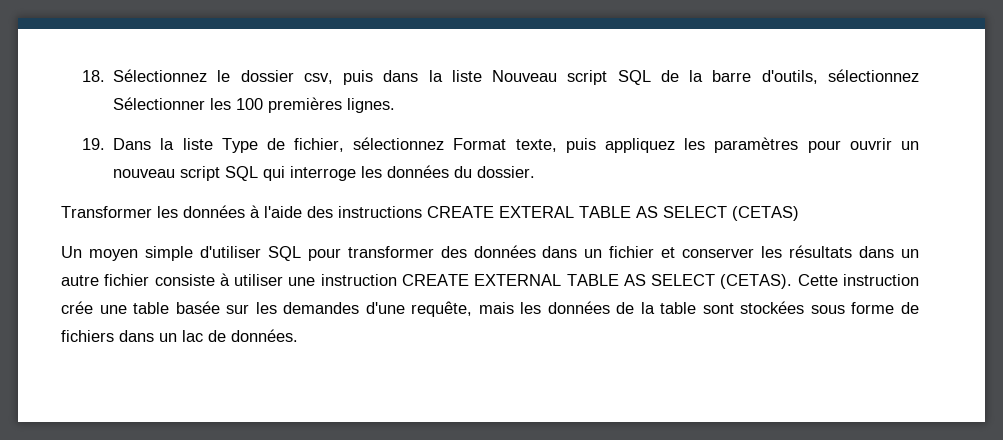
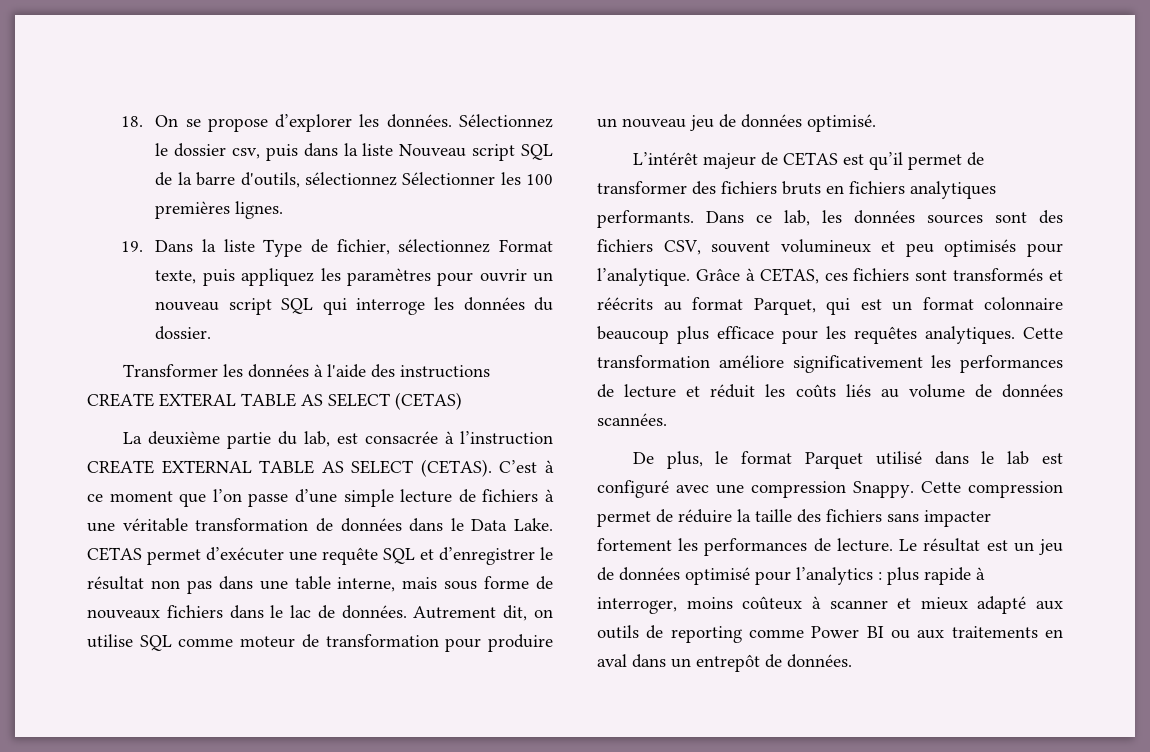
(105, 76) none -> [155,114,452,132] On se propose d’explorer les données.
[61,245,920,261] [61,273,397,286] Un moyen simple d'utiliser SQL pour transformer des données dans un fichier et conserver les résultats dans un autre fichier consiste à utiliser une instruction -> [122,431,553,449] La deuxième partie du lab, est consacrée à l’instruction
[797,274,920,286] [61,301,805,317] Cette instruction crée une table basée sur les demandes d'une requête, mais les données de la table sont stockées -> [499,460,554,473] [87,489,554,507] [87,518,553,532] [87,547,553,565] [87,576,438,594] C’est à ce moment que l’on passe d’une simple lecture de fichiers à une véritable transformation de données dans le Data Lake. CETAS permet d’exécuter une requête SQL et d’enregistrer le résultat non pas dans une table interne, mais
(919, 308) none -> [87,609,160,619] nouveaux
[159,333,177,342] un -> [270,605,284,618] le
(298, 335) none -> [413,605,553,621] [87,634,553,652] [597,114,876,132] [632,152,984,170] [597,181,996,199] [597,210,1063,228] [597,239,1063,257] [597,268,1063,286] [597,297,1063,315] [597,326,1063,344] [597,355,1063,373] [597,384,1063,398] [597,413,667,426] [632,451,1063,469] [597,480,1063,498] [597,509,991,527] [597,538,1063,556] [597,567,985,585] [597,596,1063,614] [597,625,1063,643] [597,654,852,672] Autrement dit, on utilise SQL comme moteur de transformation pour produire un nouveau jeu de données optimisé. // L’intérêt majeur de CETAS est qu’il permet de transformer des fichiers bruts en fichiers analytiques performants. Dans ce lab, les données sources sont des fichiers CSV, souvent volumineux et peu optimisés pour l’analytique. Grâce à CETAS, ces fichiers sont transformés et réécrits au format Parquet, qui est un format colonnaire beaucoup plus efficace pour les requêtes analytiques. Cette transformation améliore significativement les performances de lecture et réduit les coûts liés au volume de données scannées. // De plus, le format Parquet utilisé dans le lab est configuré avec une compression Snappy. Cette compression permet de réduire la taille des fichiers sans impacter fortement les performances de lecture. Le résultat est un jeu de données optimisé pour l’analytics : plus rapide à interroger, moins coûteux à scanner et mieux adapté aux outils de reporting comme Power BI ou aux traitements en aval dans un entrepôt de données.

